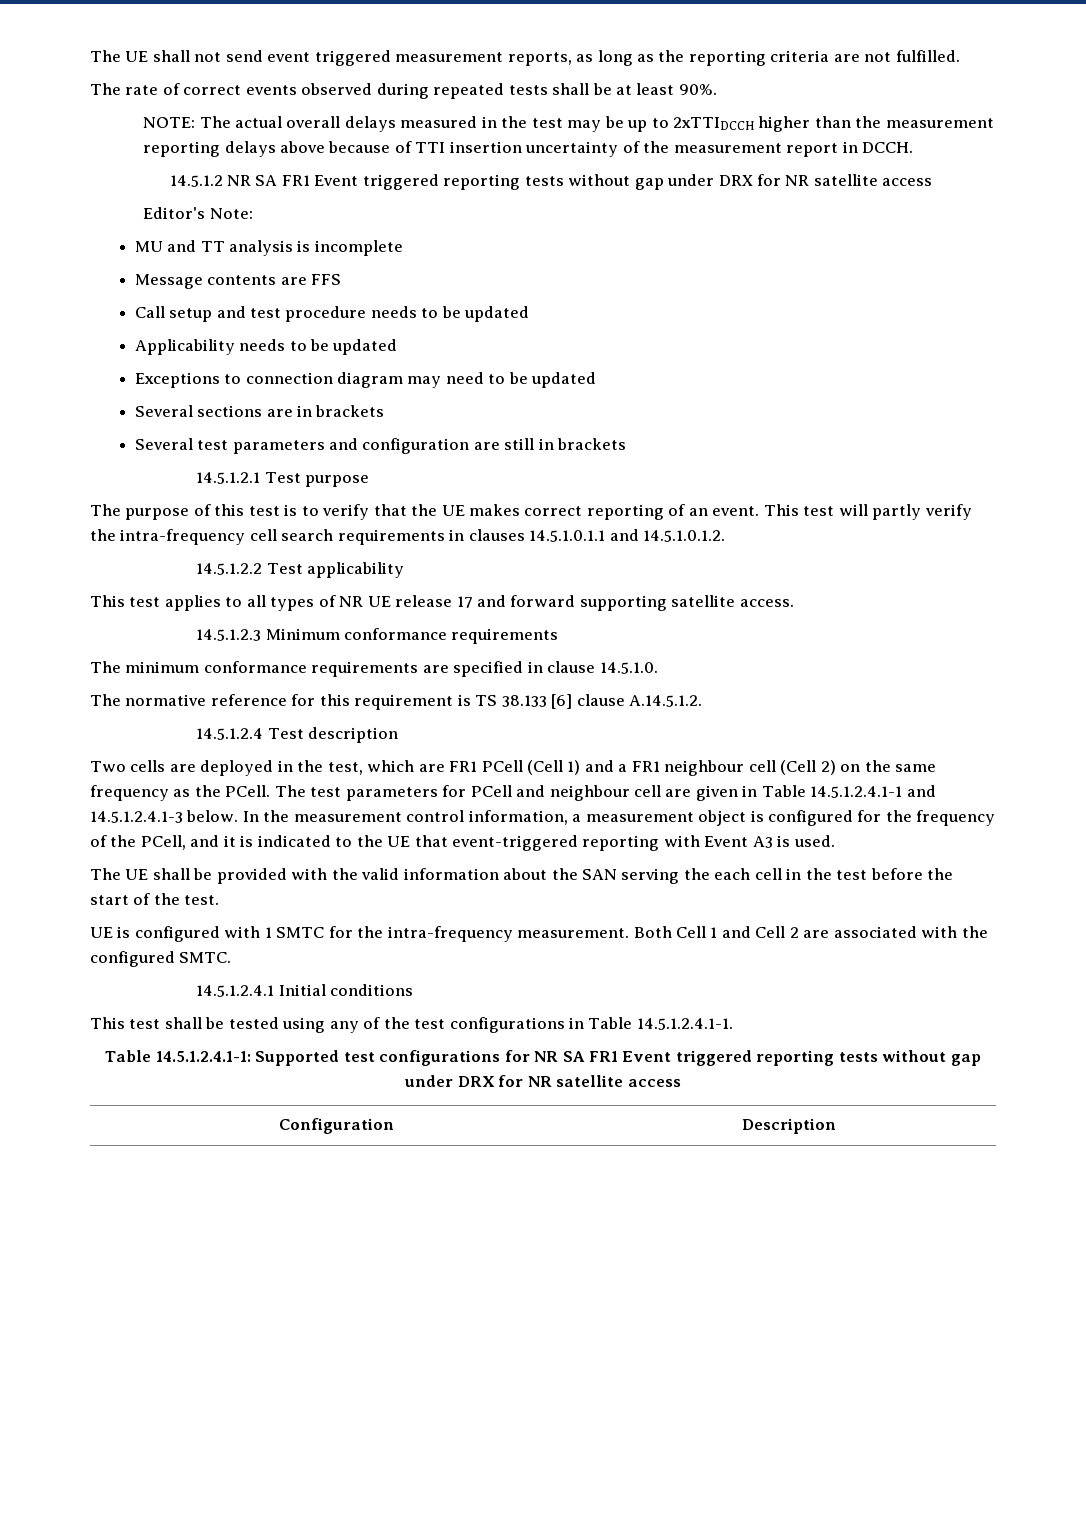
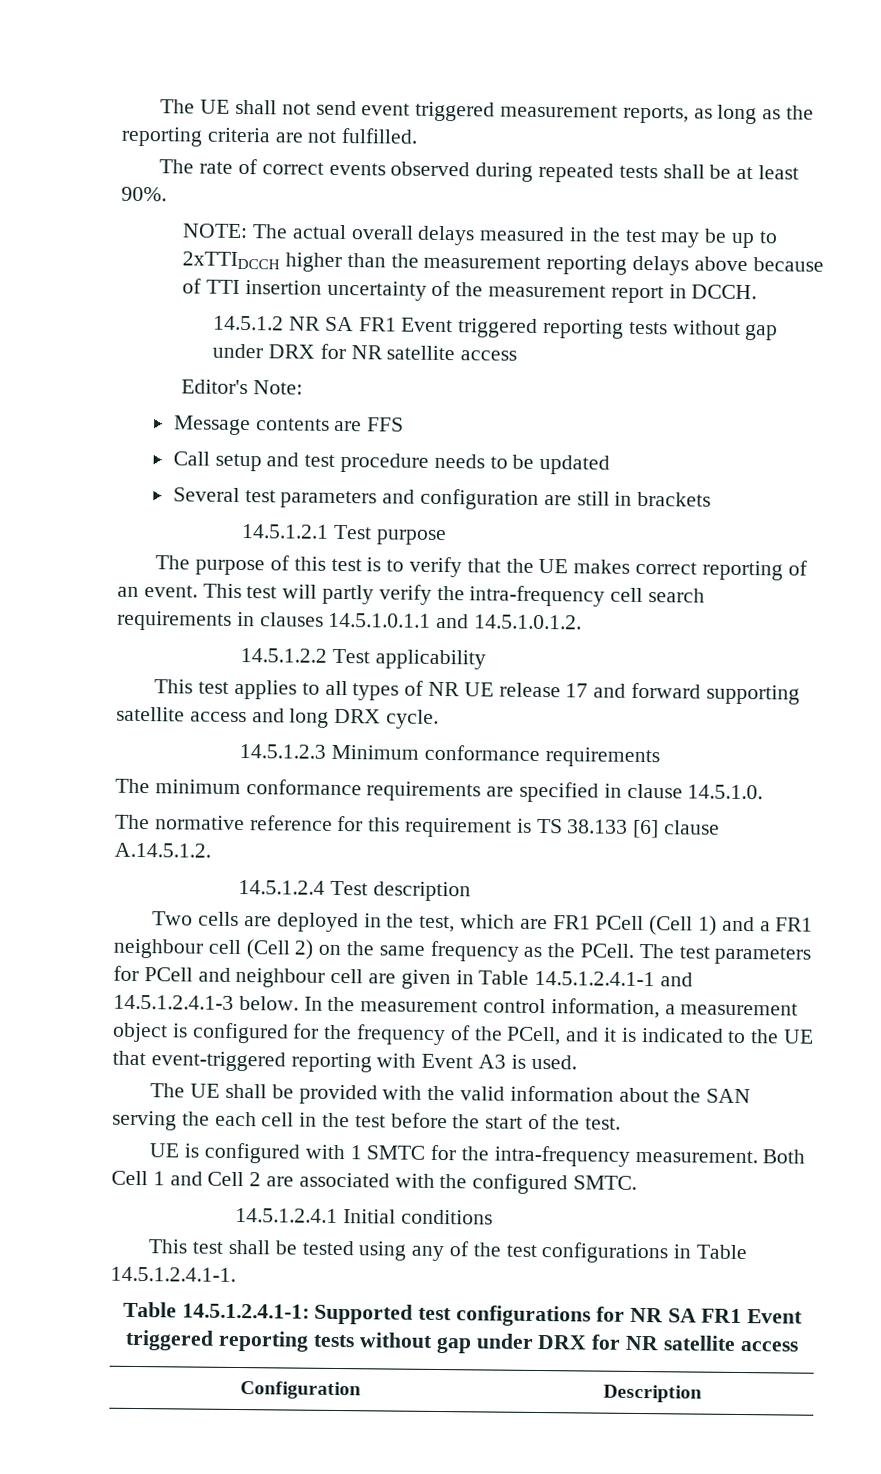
[134,240,403,256] // MU and TT analysis is incomplete -> (303, 387) none
[134,339,398,355] [134,372,597,388] [134,405,385,417] // Applicability needs to be updated // Exceptions to connection diagram may need to be updated // Several sections are in brackets -> (611, 464) none
[739,599,794,607] access. -> [189,708,440,729] access and long DRX cycle.

